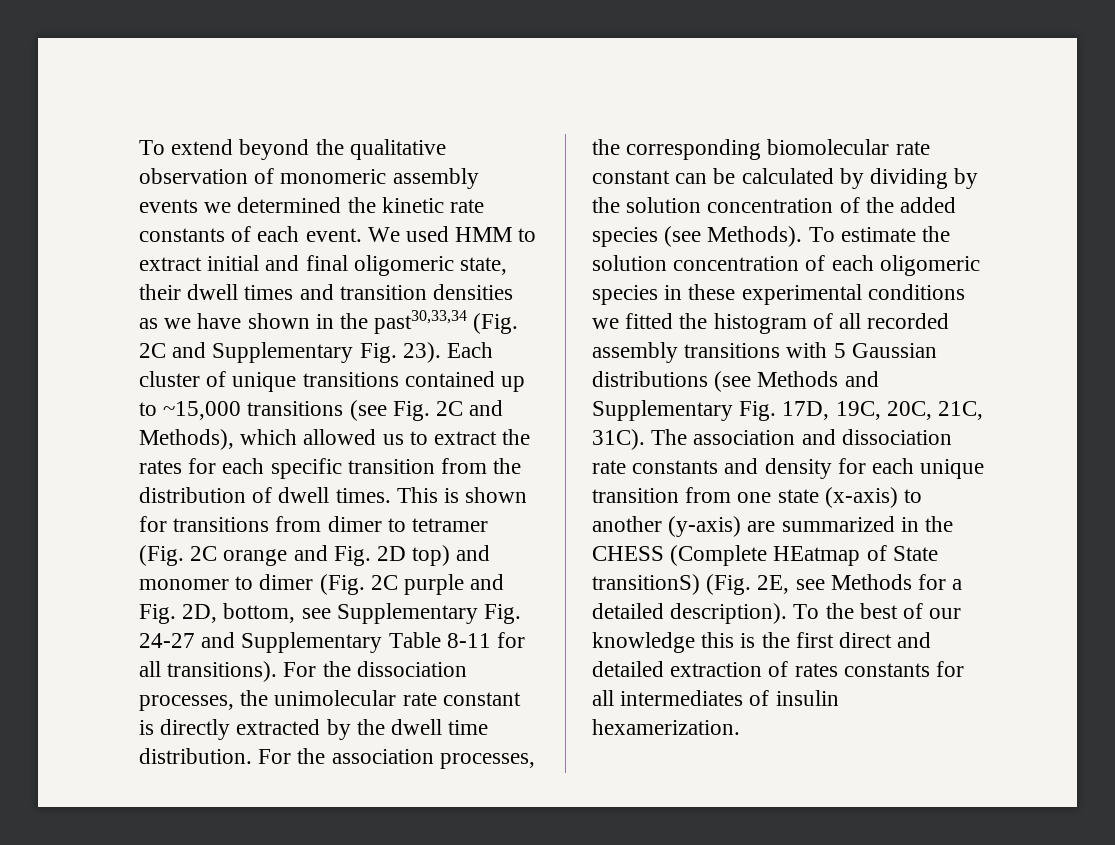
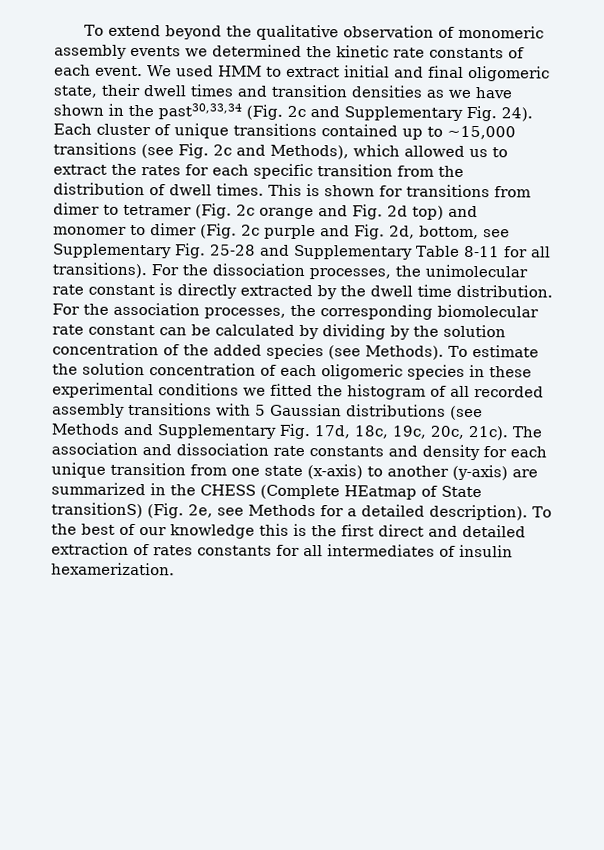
[139,342,441,363] 2C and Supplementary Fig. 23). -> [287,105,533,122] 2c and Supplementary Fig. 24).
[436,401,464,416] 2C -> [213,144,232,156] 2c
[190,546,218,561] 2C -> [236,204,255,216] 2c
[377,546,407,561] 2D -> [387,205,408,217] 2d
[370,575,398,590] 2C -> [241,224,260,236] 2c
[182,604,218,623] 2D, -> [389,225,415,239] 2d,
[139,633,195,648] 24-27 -> [210,244,256,256] 25-28
[782,401,984,420] [592,429,645,450] 17D, 19C, 20C, 21C, 31C). -> [314,425,508,441] 17d, 18c, 19c, 20c, 21c).
[757,575,790,594] 2E, -> [188,504,213,518] 2e,

